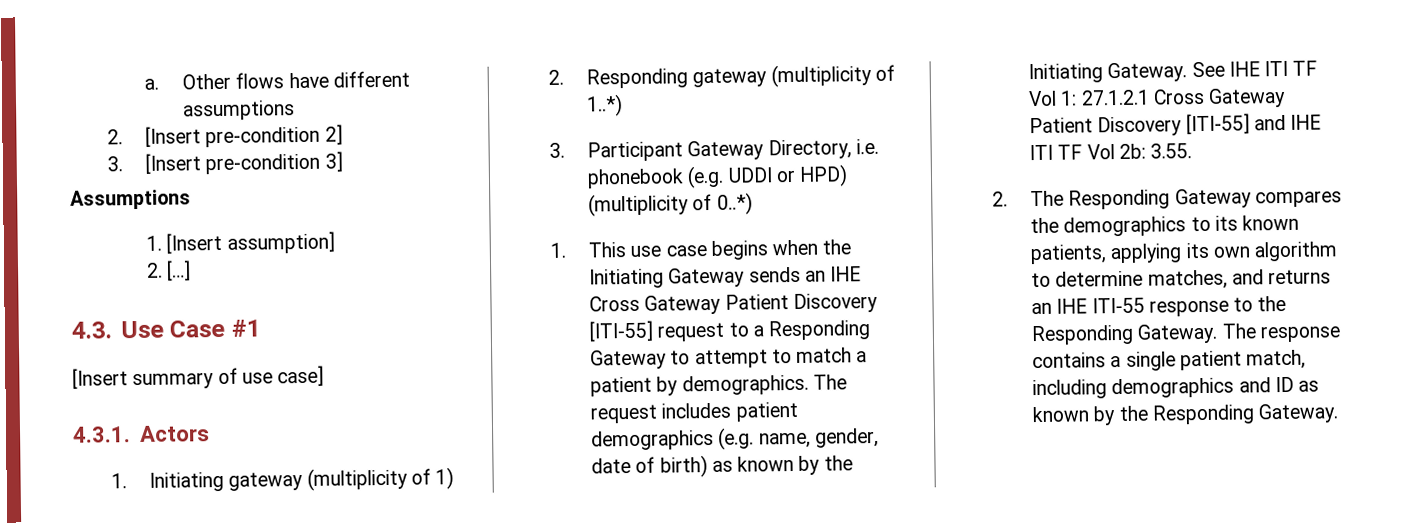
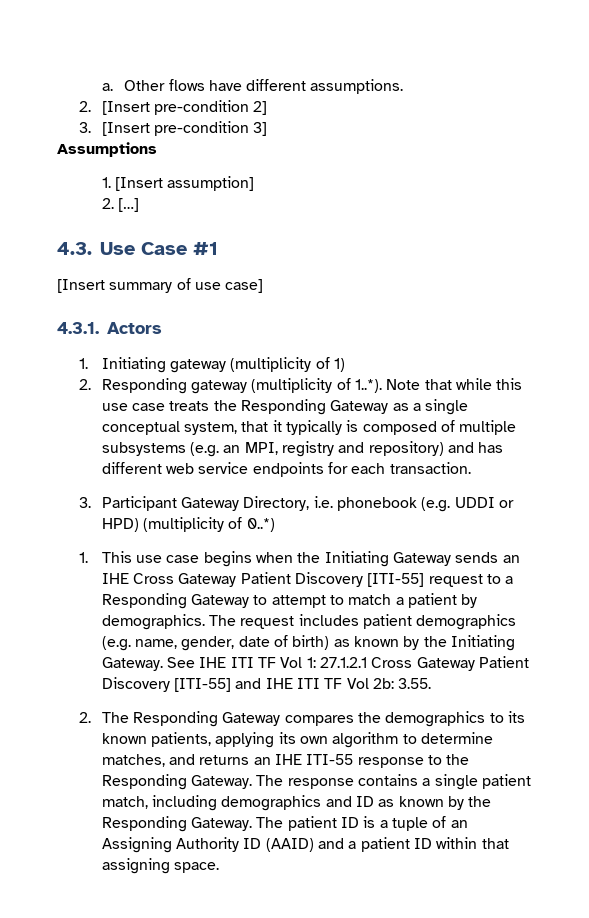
[183,100,296,121] assumptions -> [310,79,404,94] assumptions.
[586,94,624,117] 1..*) -> [355,378,523,393] [101,399,469,415] [101,420,517,435] [101,441,504,457] [101,462,471,477] 1..*). Note that while this use case treats the Responding Gateway as a single conceptual system, that it typically is composed of multiple subsystems (e.g. an MPI, registry and repository) and has different web service endpoints for each transaction.
(1340, 413) none -> [256,816,468,831] [101,837,509,853] [101,858,220,874] The patient ID is a tuple of an Assigning Authority ID (AAID) and a patient ID within that assigning space.

